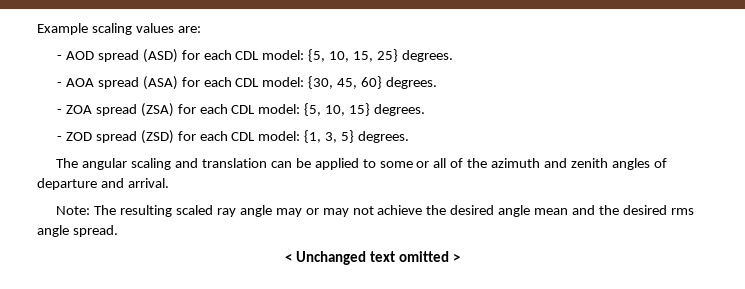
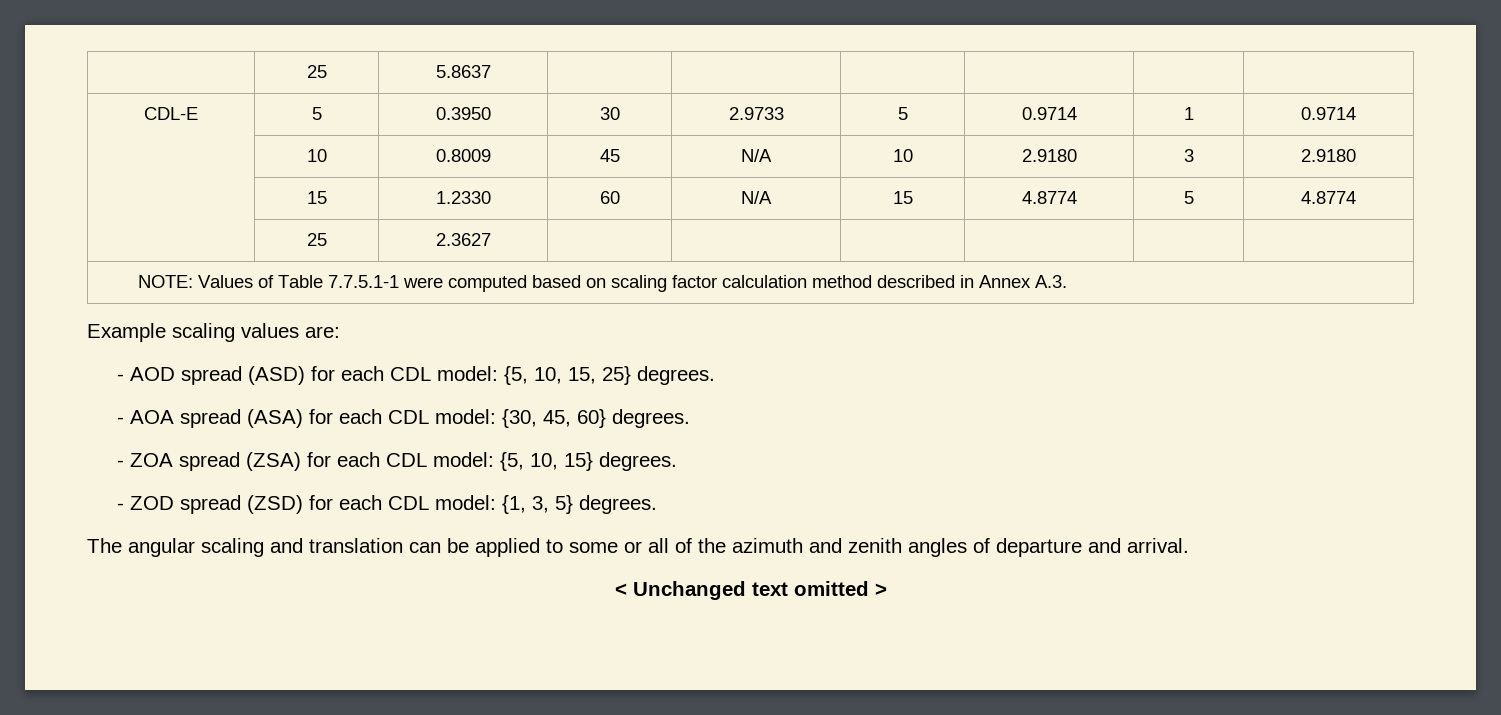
(37, 29) none -> [306,65,327,78] [435,65,491,78] [144,107,198,120] [311,107,322,120] [435,107,491,120] [599,107,620,120] [728,107,784,120] [897,107,908,120] [1021,107,1077,120] [1183,107,1194,120] [1301,107,1356,120] [306,149,327,162] [435,149,491,162] [599,149,620,162] [741,149,772,162] [892,149,913,162] [1021,149,1077,162] [1183,149,1194,162] [1301,149,1356,162] [306,191,327,204] [435,191,491,204] [599,191,620,204] [741,191,772,204] [892,191,913,204] [1021,191,1077,204] [1183,191,1194,204] [1301,191,1356,204] [306,233,327,246] [435,233,491,246] [138,275,1068,292] | 25 | 5.8637 | | | | | | // CDL-E | 5 | 0.3950 | 30 | 2.9733 | 5 | 0.9714 | 1 | 0.9714 // | 10 | 0.8009 | 45 | N/A | 10 | 2.9180 | 3 | 2.9180 // | 15 | 1.2330 | 60 | N/A | 15 | 4.8774 | 5 | 4.8774 // | 25 | 2.3627 | | | | | | // NOTE: Values of Table 7.7.5.1-1 were computed based on scaling factor calculation method described in Annex A.3. //
[56,205,694,217] [37,225,118,237] // Note: The resulting scaled ray angle may or may not achieve the desired angle mean and the desired rms angle spread. -> (1189, 545) none

